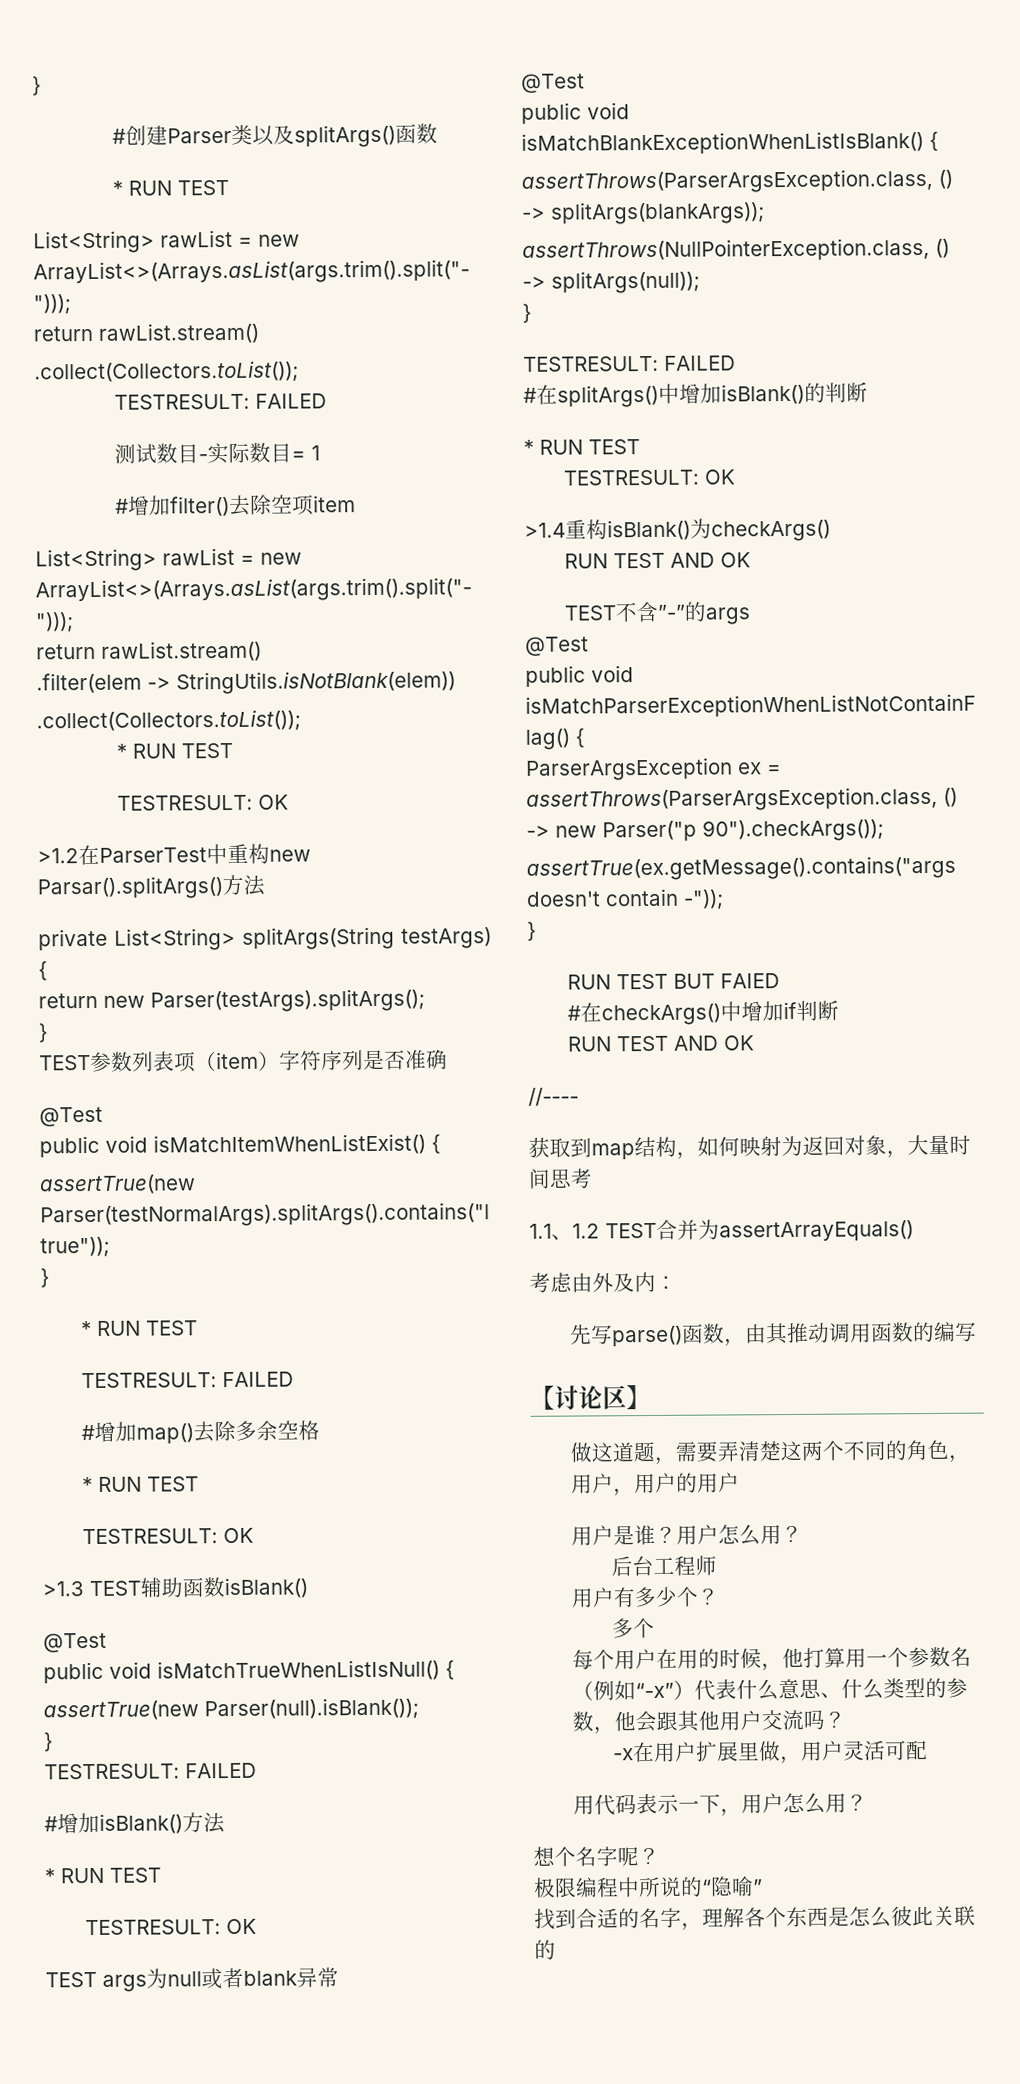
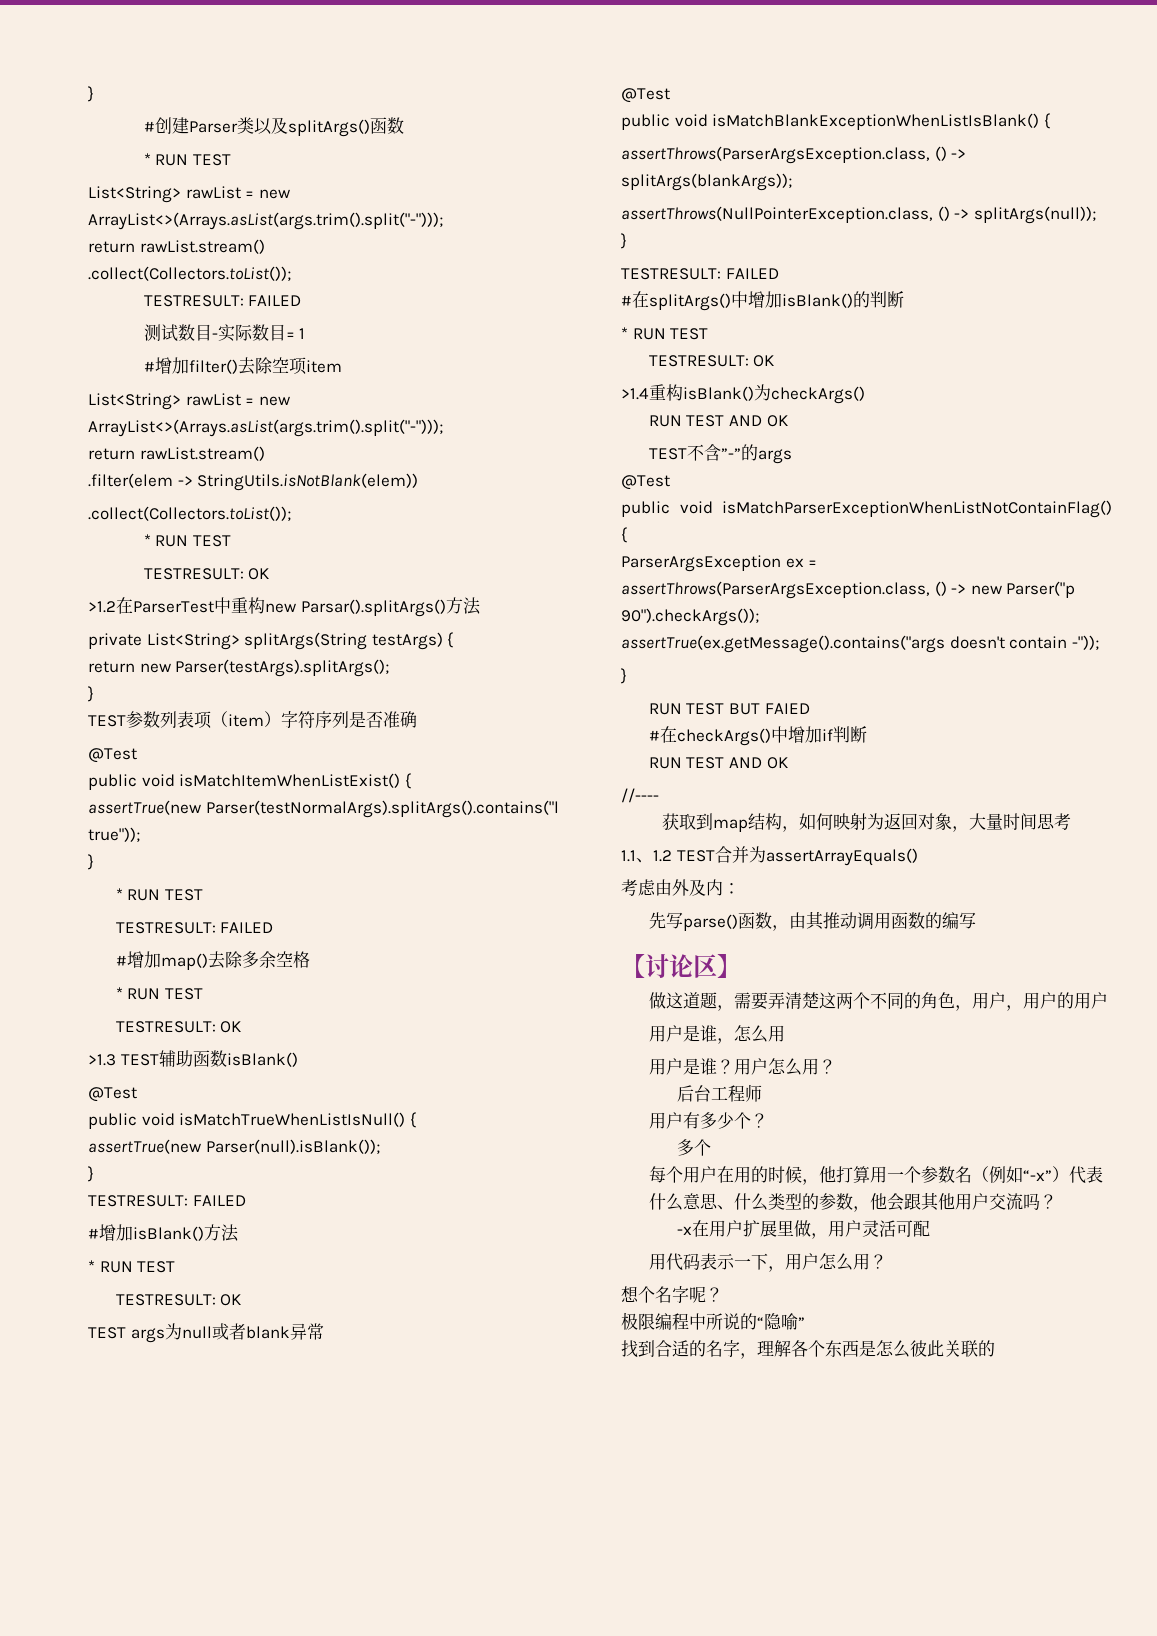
(741, 1482) none -> [648,1025,785,1044] // 用户是谁，怎么用

